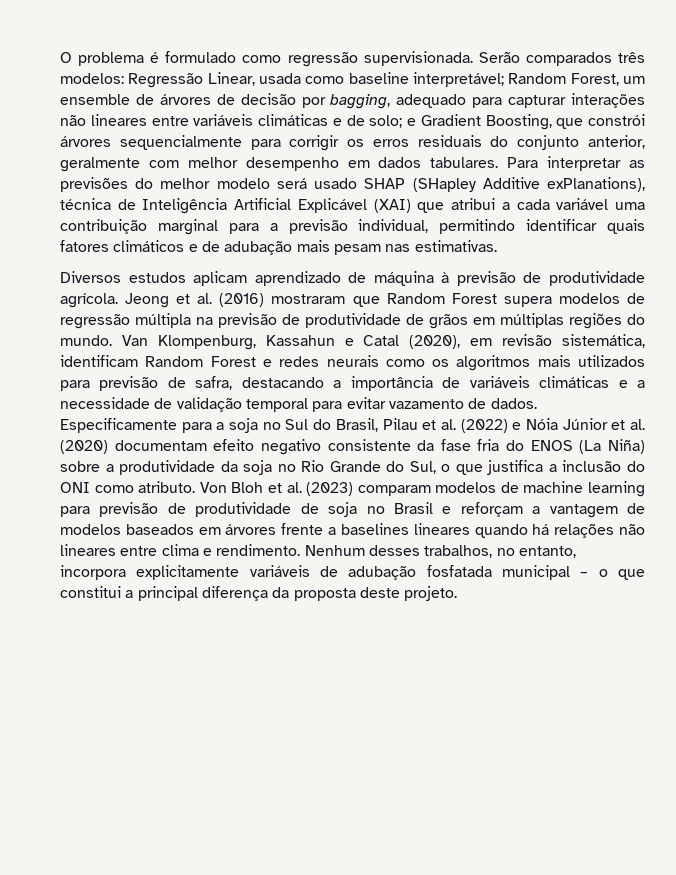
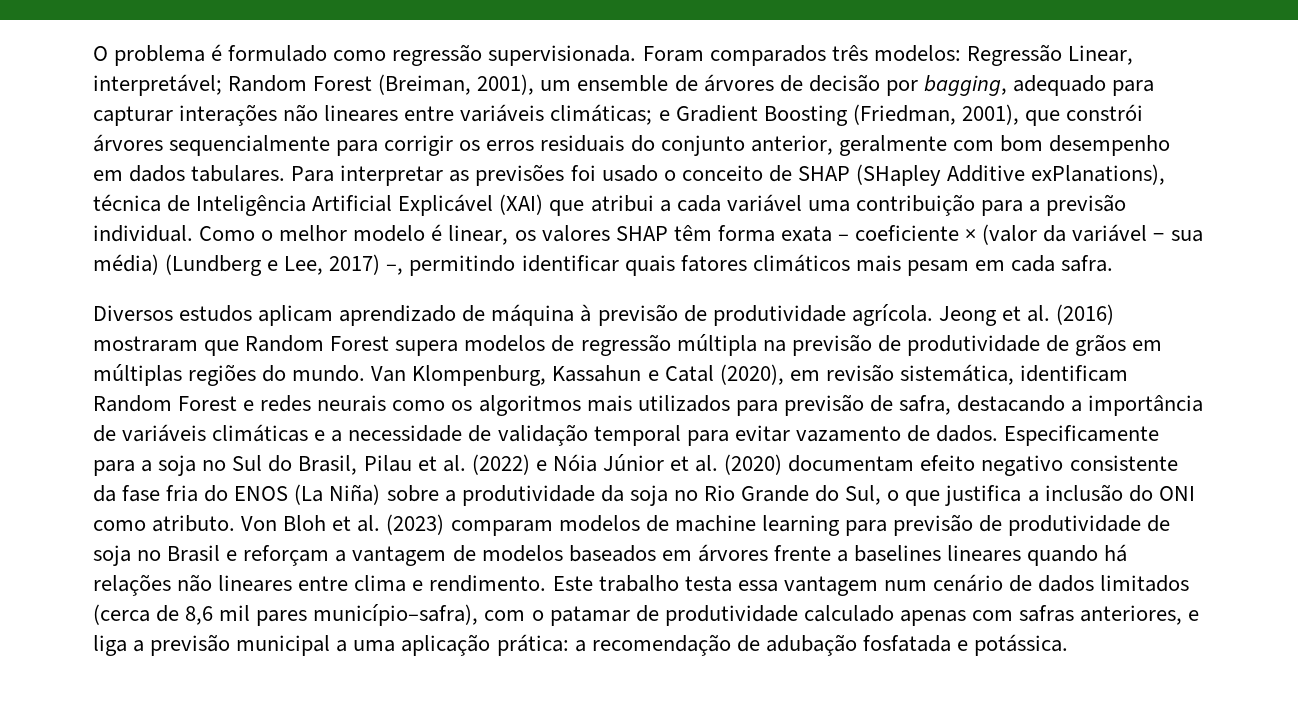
[478,52,520,63] Serão -> [642,46,704,62] Foram
[259,72,619,87] usada como baseline interpretável; Random Forest, -> [93,74,535,96] interpretável; Random Forest (Breiman, 2001),
[258,114,552,130] climáticas e de solo; e Gradient Boosting, -> [550,104,1019,126] climáticas; e Gradient Boosting (Friedman, 2001),
[187,157,238,168] melhor -> [999,135,1043,152] bom
[135,178,358,189] do melhor modelo será usado -> [570,165,792,182] foi usado o conceito de
[157,219,218,235] marginal -> (975, 205) none
[358,219,429,233] individual, -> [93,224,1203,245] [93,254,404,276] individual. Como o melhor modelo é linear, os valores SHAP têm forma exata – coeficiente × (valor da variável − sua média) (Lundberg e Lee, 2017) –,
[188,240,497,255] e de adubação mais pesam nas estimativas. -> [855,255,1114,276] mais pesam em cada safra.
[304,545,576,558] [60,565,645,580] [60,586,458,601] Nenhum desses trabalhos, no entanto, incorpora explicitamente variáveis de adubação fosfatada municipal – o que constitui a principal diferença da proposta deste projeto. -> [552,574,1190,596] [93,604,1200,626] [93,634,1069,656] Este trabalho testa essa vantagem num cenário de dados limitados (cerca de 8,6 mil pares município–safra), com o patamar de produtividade calculado apenas com safras anteriores, e liga a previsão municipal a uma aplicação prática: a recomendação de adubação fosfatada e potássica.

